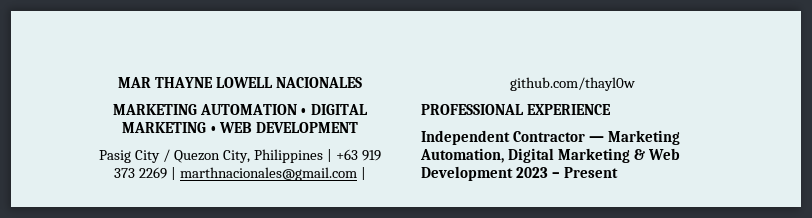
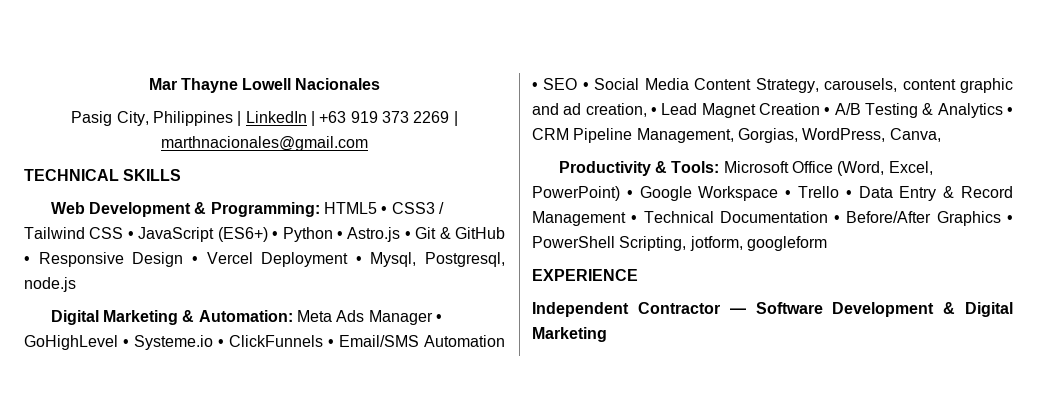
[118,77,362,88] [112,104,369,115] [121,122,359,133] [99,149,221,163] MAR THAYNE LOWELL NACIONALES // MARKETING AUTOMATION • DIGITAL MARKETING • WEB DEVELOPMENT // Pasig City / Quezon -> [148,78,381,93] [71,111,113,126] Mar Thayne Lowell Nacionales // Pasig
(332, 155) none -> [245,111,315,126] LinkedIn |
[360,167,366,180] [509,77,635,91] [421,104,611,115] [421,130,680,145] [420,148,680,163] [421,166,618,181] | github.com/thayl0w // PROFESSIONAL EXPERIENCE // Independent Contractor — Marketing Automation, Digital Marketing & Web Development 2023 – Present -> [24,169,182,181] [50,202,444,217] [24,227,506,242] [24,252,505,267] [24,277,76,292] [50,310,442,325] [24,335,505,350] [532,78,1013,93] [532,103,1013,118] [532,128,941,143] [558,161,933,176] [532,186,1014,201] [532,211,1013,226] [532,236,827,251] [532,269,638,281] [532,302,1013,317] [532,327,607,342] // TECHNICAL SKILLS // Web Development & Programming: HTML5 • CSS3 / Tailwind CSS • JavaScript (ES6+) • Python • Astro.js • Git & GitHub • Responsive Design • Vercel Deployment • Mysql, Postgresql, node.js // Digital Marketing & Automation: Meta Ads Manager • GoHighLevel • Systeme.io • ClickFunnels • Email/SMS Automation • SEO • Social Media Content Strategy, carousels, content graphic and ad creation, • Lead Magnet Creation • A/B Testing & Analytics • CRM Pipeline Management, Gorgias, WordPress, Canva, // Productivity & Tools: Microsoft Office (Word, Excel, PowerPoint) • Google Workspace • Trello • Data Entry & Record Management • Technical Documentation • Before/After Graphics • PowerShell Scripting, jotform, googleform // EXPERIENCE // Independent Contractor — Software Development & Digital Marketing

